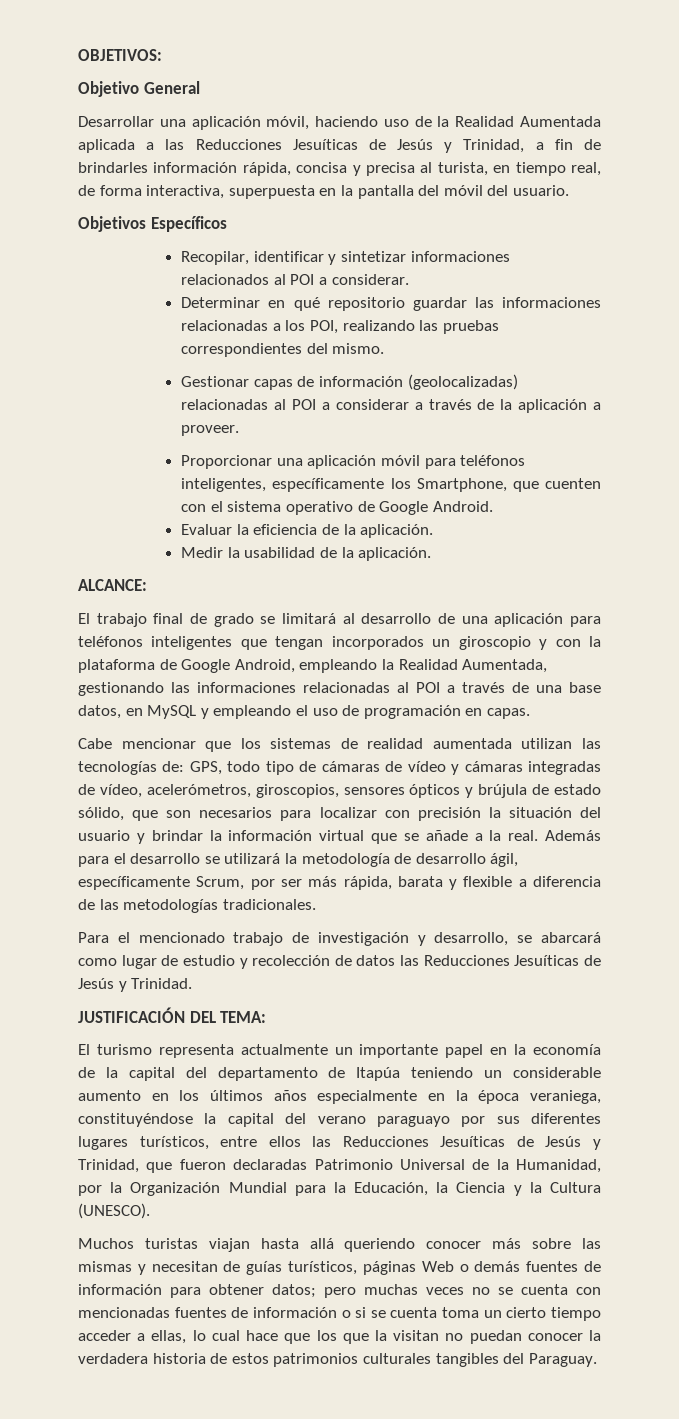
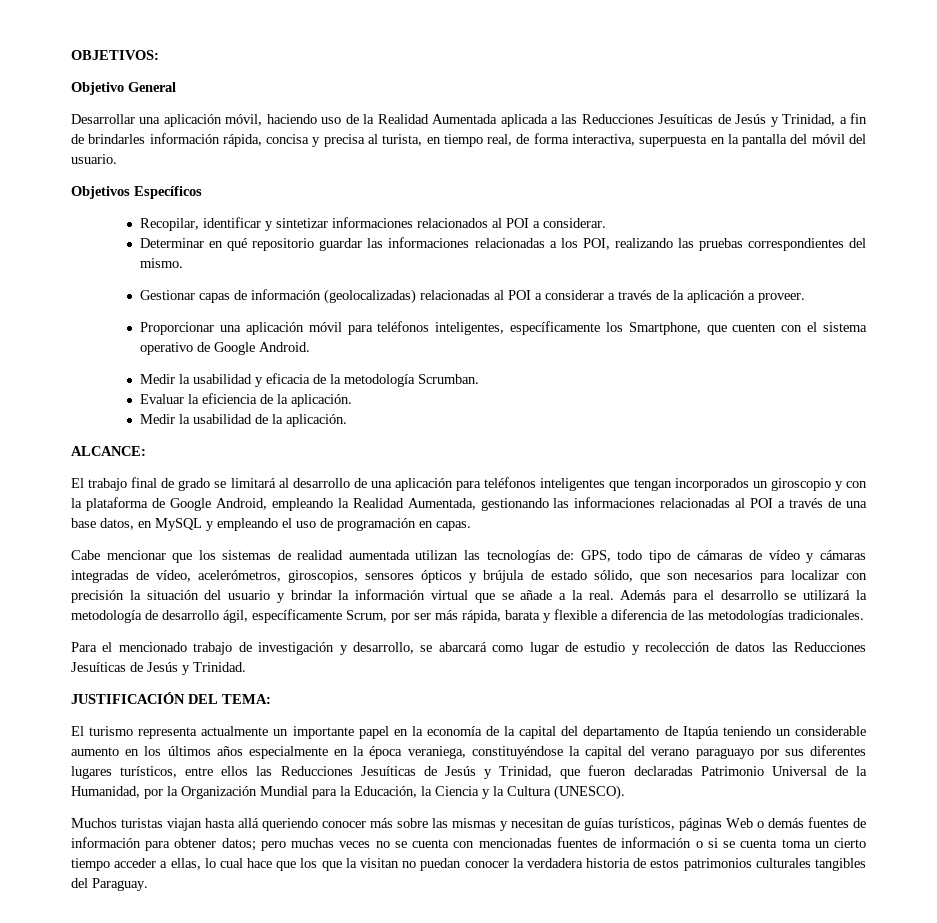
(493, 506) none -> [140,373,480,387] // Medir la usabilidad y eficacia de la metodología Scrumban.

